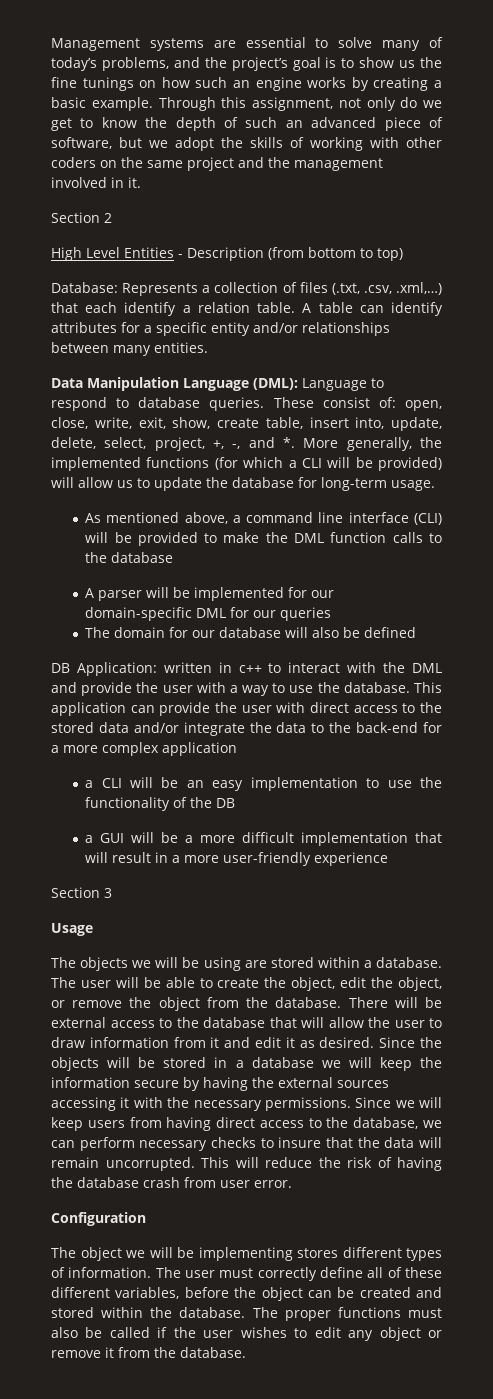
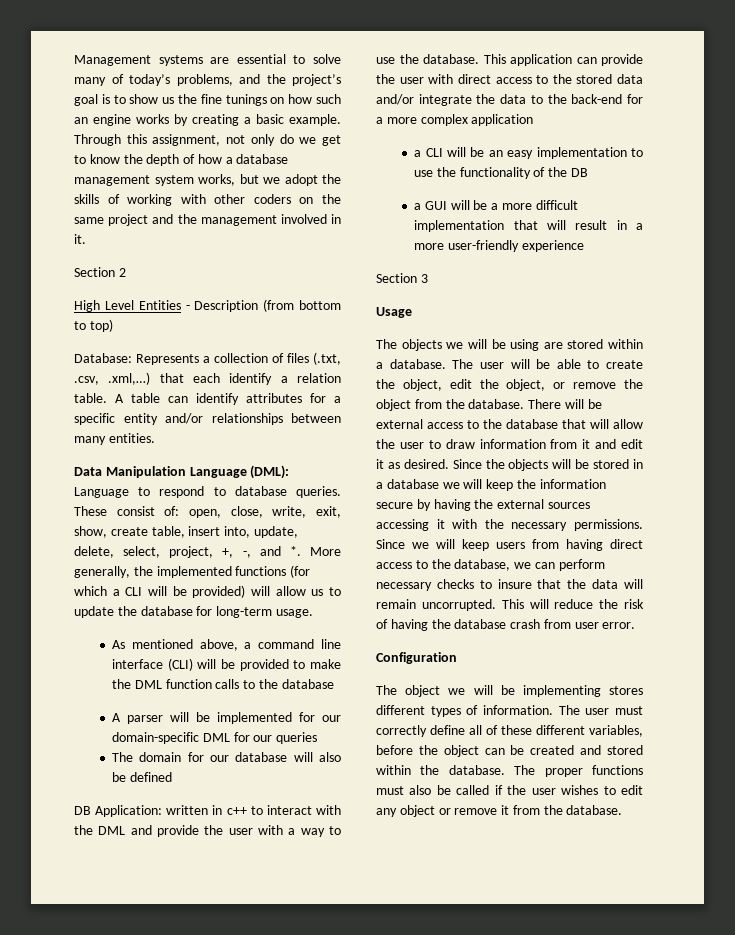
[245,117,443,131] [51,137,112,149] such an advanced piece of software, -> [197,154,289,164] [74,174,235,186] how a database management system works,

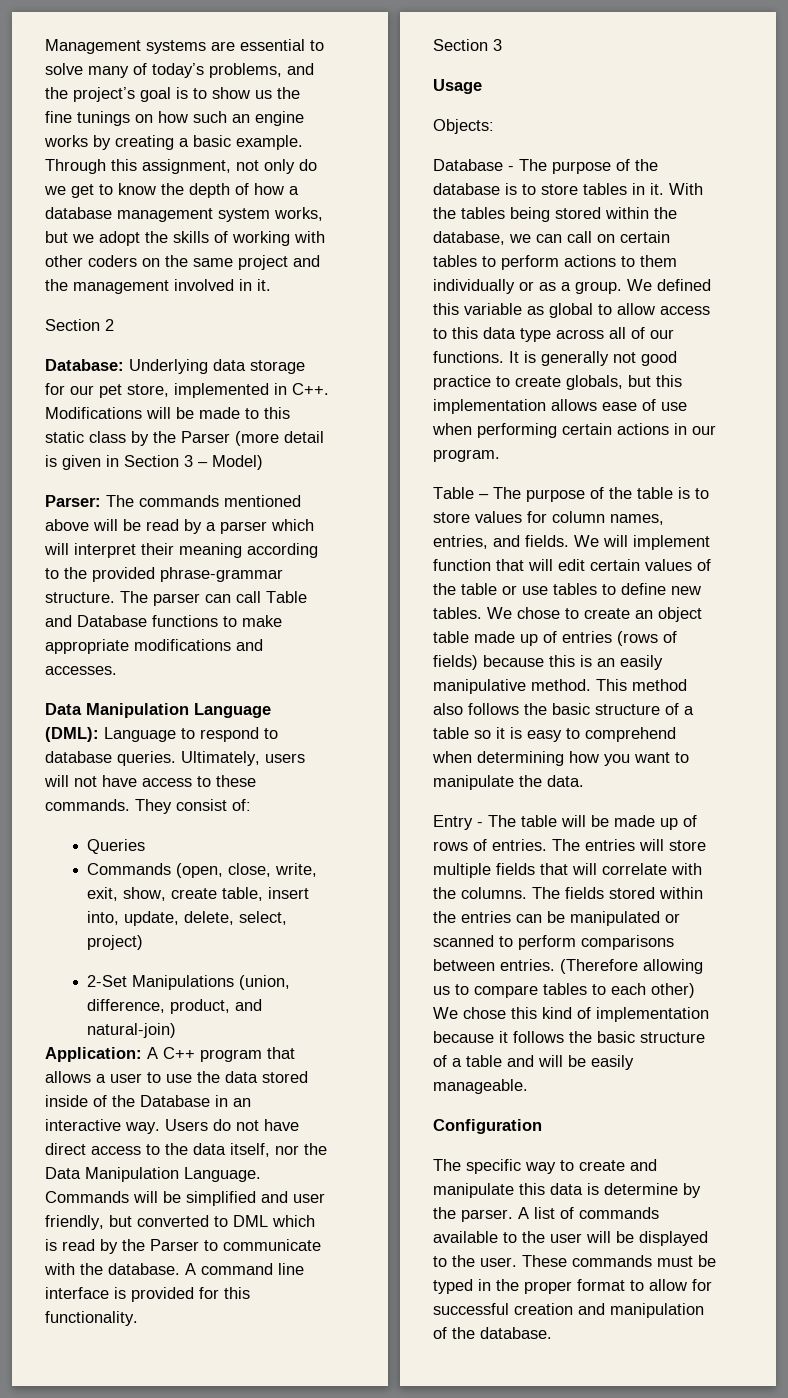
[74,299,341,312] [74,319,113,332] [74,352,341,365] [74,372,341,385] [74,393,341,405] [74,413,341,425] [74,433,155,445] High Level Entities - Description (from bottom to top) // Database: Represents a collection of files (.txt, .csv, .xml,…) that each identify a relation table. A table can identify attributes for a specific entity and/or relationships between many entities. -> [45,359,305,374] [45,383,329,398] [45,407,290,419] [45,431,324,446] [45,455,263,470] [45,495,301,507] [45,519,314,534] [44,543,318,558] [45,567,283,582] [45,591,307,606] [45,615,282,627] [45,639,263,654] [45,666,117,675] Database: Underlying data storage for our pet store, implemented in C++. Modifications will be made to this static class by the Parser (more detail is given in Section 3 – Model) // Parser: The commands mentioned above will be read by a parser which will interpret their meaning according to the provided phrase-grammar structure. The parser can call Table and Database functions to make appropriate modifications and accesses.
[74,506,107,516] These -> [181,751,305,766] [44,775,256,787] [45,799,172,814] Ultimately, users will not have access to these commands. They
[189,509,221,518] open, -> [87,839,146,854] [87,863,224,878] // Queries // Commands (open,
[169,546,341,558] [74,565,311,578] [74,585,341,598] [74,606,313,618] [112,639,341,651] [112,658,341,671] [112,679,334,689] [112,712,341,724] [112,732,318,744] [112,752,341,762] [112,772,172,782] [74,805,341,817] [74,825,341,837] [376,54,643,66] [376,74,643,84] [376,94,643,106] [376,114,534,126] [414,147,643,159] [414,167,589,179] [414,200,578,210] [414,220,643,232] [414,240,584,252] [376,273,428,283] [376,307,412,318] [376,339,643,351] [376,359,643,369] [376,379,643,391] [376,399,602,411] [376,419,643,429] [376,439,643,449] [376,459,643,471] [376,479,606,491] [376,499,590,511] [376,519,643,531] [376,539,643,551] [376,559,605,571] [376,579,643,591] [376,599,644,611] [376,619,636,631] [376,652,457,664] [376,685,643,697] [376,705,643,717] [376,725,643,737] [376,745,643,757] [376,765,643,777] [376,785,643,795] [376,805,540,817] project, +, -, and *. More generally, the implemented functions (for which a CLI will be provided) will allow us to update the database for long-term usage. // As mentioned above, a command line interface (CLI) will be provided to make the DML function calls to the database // A parser will be implemented for our domain-specific DML for our queries // The domain for our database will also be defined // DB Application: written in c++ to interact with the DML and provide the user with a way to use the database. This application can provide the user with direct access to the stored data and/or integrate the data to the back-end for a more complex application // a CLI will be an easy implementation to use the functionality of the DB // a GUI will be a more difficult implementation that will result in a more user-friendly experience // Section 3 // Usage // The objects we will be using are stored within a database. The user will be able to create the object, edit the object, or remove the object from the database. There will be external access to the database that will allow the user to draw information from it and edit it as desired. Since the objects will be stored in a database we will keep the information secure by having the external sources accessing it with the necessary permissions. Since we will keep users from having direct access to the database, we can perform necessary checks to insure that the data will remain uncorrupted. This will reduce the risk of having the database crash from user error. // Configuration // The object we will be implementing stores different types of information. The user must correctly define all of these different variables, before the object can be created and stored within the database. The proper functions must also be called if the user wishes to edit any object or remove it from -> [87,935,144,950] [87,975,291,990] [87,999,263,1014] [87,1023,177,1038] [45,1047,295,1062] [45,1071,308,1083] [45,1095,251,1107] [45,1119,299,1134] [45,1143,327,1157] [45,1167,261,1182] [45,1191,325,1206] [45,1215,315,1230] [45,1239,321,1254] [44,1263,304,1275] [45,1287,250,1302] [45,1311,138,1326] [433,39,502,51] [433,79,482,94] [433,119,494,134] [433,159,658,174] [433,183,703,195] [433,207,677,222] [433,231,670,245] [433,255,677,270] [433,279,711,294] [433,303,710,318] [433,327,674,342] [433,351,677,366] [433,375,682,390] [433,399,687,414] [432,423,716,438] [433,449,500,462] [433,487,709,502] [433,511,664,525] [433,535,710,550] [433,559,711,571] [433,583,701,595] [433,607,702,622] [433,631,677,646] [433,655,663,670] [433,679,687,694] [433,703,694,715] [433,727,676,742] [432,751,689,766] [433,775,584,790] [433,815,697,830] [433,839,706,851] [433,863,702,878] [433,887,703,899] [433,911,680,926] [433,935,674,950] [433,959,703,974] [433,983,695,998] [433,1007,709,1022] [433,1031,705,1043] [433,1055,634,1070] [433,1079,528,1094] [433,1119,542,1134] [433,1159,657,1174] [433,1183,701,1198] [433,1207,659,1222] [433,1231,708,1246] [433,1255,716,1267] [433,1279,712,1294] [433,1303,704,1318] [433,1327,447,1339] project) // 2-Set Manipulations (union, difference, product, and natural-join) // Application: A C++ program that allows a user to use the data stored inside of the Database in an interactive way. Users do not have direct access to the data itself, nor the Data Manipulation Language. Commands will be simplified and user friendly, but converted to DML which is read by the Parser to communicate with the database. A command line interface is provided for this functionality. // Section 3 // Usage // Objects: // Database - The purpose of the database is to store tables in it. With the tables being stored within the database, we can call on certain tables to perform actions to them individually or as a group. We defined this variable as global to allow access to this data type across all of our functions. It is generally not good practice to create globals, but this implementation allows ease of use when performing certain actions in our program. // Table – The purpose of the table is to store values for column names, entries, and fields. We will implement function that will edit certain values of the table or use tables to define new tables. We chose to create an object table made up of entries (rows of fields) because this is an easily manipulative method. This method also follows the basic structure of a table so it is easy to comprehend when determining how you want to manipulate the data. // Entry - The table will be made up of rows of entries. The entries will store multiple fields that will correlate with the columns. The fields stored within the entries can be manipulated or scanned to perform comparisons between entries. (Therefore allowing us to compare tables to each other) We chose this kind of implementation because it follows the basic structure of a table and will be easily manageable. // Configuration // The specific way to create and manipulate this data is determine by the parser. A list of commands available to the user will be displayed to the user. These commands must be typed in the proper format to allow for successful creation and manipulation of

